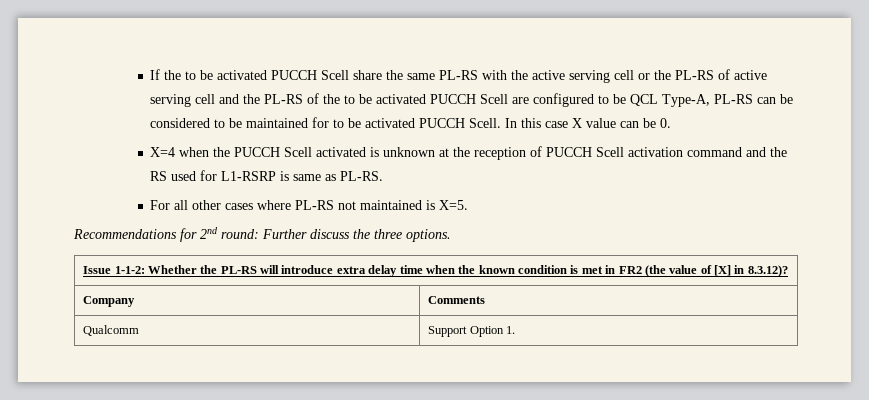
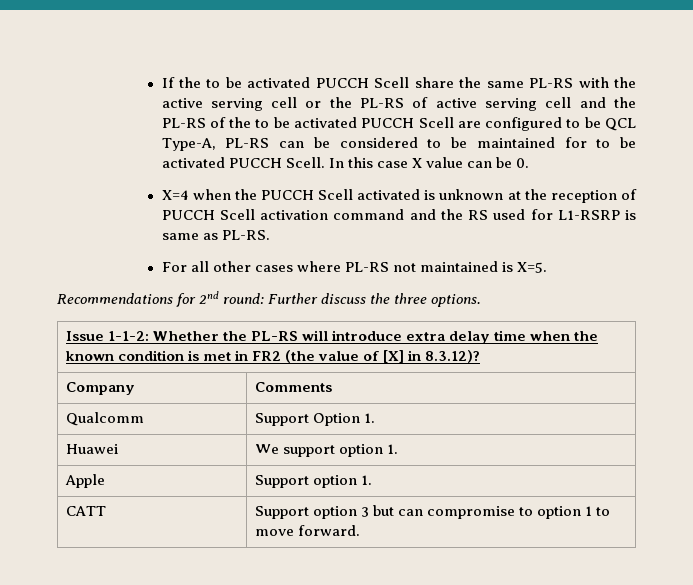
(515, 330) none -> [65,444,118,454] [254,444,398,457] [64,474,105,488] [254,475,372,488] [65,506,106,516] [254,505,611,519] [254,525,360,536] // Huawei | We support option 1. // Apple | Support option 1. // CATT | Support option 3 but can compromise to option 1 to move forward.

